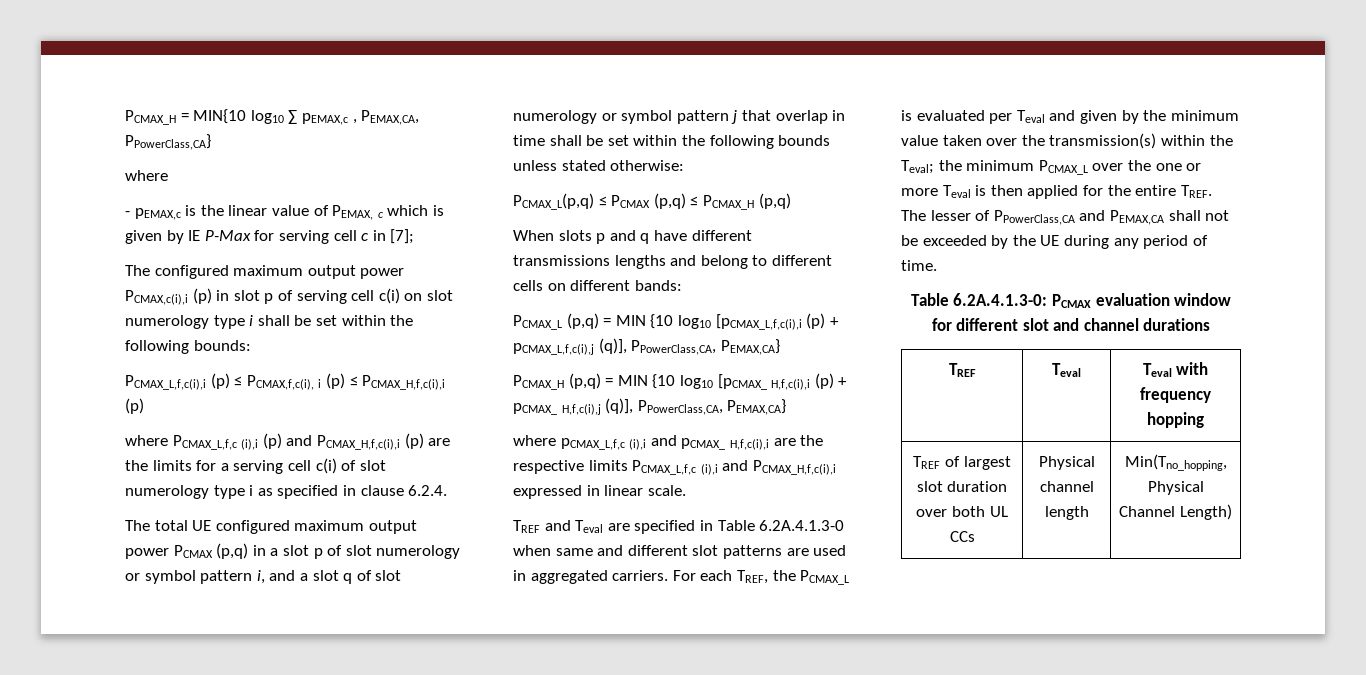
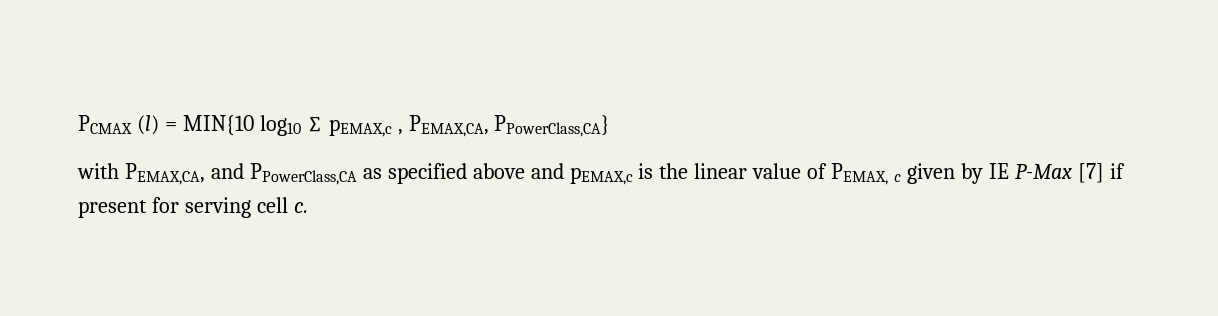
[125,110,176,125] PCMAX_H -> [78,115,159,135] PCMAX (l)
[125,170,168,181] [125,211,130,216] where // - -> [77,163,564,185] with PEMAX,CA, and PPowerClass,CA as specified above and
[387,205,444,216] which is -> (902, 178) none
[254,229,415,244] [125,265,405,279] [125,288,453,305] [125,315,414,329] [125,340,251,354] [125,373,446,390] [125,398,144,414] [125,433,451,450] [125,458,386,474] [125,485,448,499] [125,520,417,534] [125,543,461,559] [125,570,402,584] [513,110,846,124] [513,135,831,149] [513,160,685,171] [513,193,791,210] [513,230,752,244] [513,255,832,269] [513,280,682,291] [513,313,839,330] [513,338,780,355] [513,373,848,390] [513,398,787,415] [513,435,824,450] [513,460,836,475] [513,485,686,499] [513,520,845,534] [513,545,847,559] [513,570,850,585] [901,110,1239,124] [901,133,1233,149] [901,160,1202,175] [901,185,1212,199] [901,210,1230,225] [901,235,1208,249] [901,260,937,271] [910,293,1232,308] [931,318,1211,331] [948,363,976,377] [1052,363,1081,377] [1142,362,1209,377] [1140,387,1211,403] [1147,412,1204,428] [913,456,1011,470] [916,481,1008,492] [916,506,1008,517] [949,531,975,542] [1038,456,1095,470] [1039,481,1094,492] [1044,506,1089,520] [1124,454,1227,471] [1147,481,1204,495] [1119,504,1232,520] for serving cell c in [7]; // The configured maximum output power PCMAX,c(i),i (p) in slot p of serving cell c(i) on slot numerology type i shall be set within the following bounds: // PCMAX_L,f,c(i),i (p) ≤ PCMAX,f,c(i), i (p) ≤ PCMAX_H,f,c(i),i (p) // where PCMAX_L,f,c (i),i (p) and PCMAX_H,f,c(i),i (p) are the limits for a serving cell c(i) of slot numerology type i as specified in clause 6.2.4. // The total UE configured maximum output power PCMAX (p,q) in a slot p of slot numerology or symbol pattern i, and a slot q of slot numerology or symbol pattern j that overlap in time shall be set within the following bounds unless stated otherwise: // PCMAX_L(p,q) ≤ PCMAX (p,q) ≤ PCMAX_H (p,q) // When slots p and q have different transmissions lengths and belong to different cells on different bands: // PCMAX_L (p,q) = MIN {10 log10 [pCMAX_L,f,c(i),i (p) + pCMAX_L,f,c(i),j (q)], PPowerClass,CA, PEMAX,CA} // PCMAX_H (p,q) = MIN {10 log10 [pCMAX_ H,f,c(i),i (p) + pCMAX_ H,f,c(i),j (q)], PPowerClass,CA, PEMAX,CA} // where pCMAX_L,f,c (i),i and pCMAX_ H,f,c(i),i are the respective limits PCMAX_L,f,c (i),i and PCMAX_H,f,c(i),i expressed in linear scale. // TREF and Teval are specified in Table 6.2A.4.1.3-0 when same and different slot patterns are used in aggregated carriers. For each TREF, the PCMAX_L is evaluated per Teval and given by the minimum value taken over the transmission(s) within the Teval; the minimum PCMAX_L over the one or more Teval is then applied for the entire TREF. The lesser of PPowerClass,CA and PEMAX,CA shall not be exceeded by the UE during any period of time. // Table 6.2A.4.1.3-0: PCMAX evaluation window for different slot and channel durations // TREF | Teval | Teval with frequency hopping // TREF of largest slot duration over both UL CCs | Physical channel length | Min(Tno_hopping, Physical Channel Length) -> [1077,163,1125,183] [78,197,308,218] [7] if present for serving cell c.

